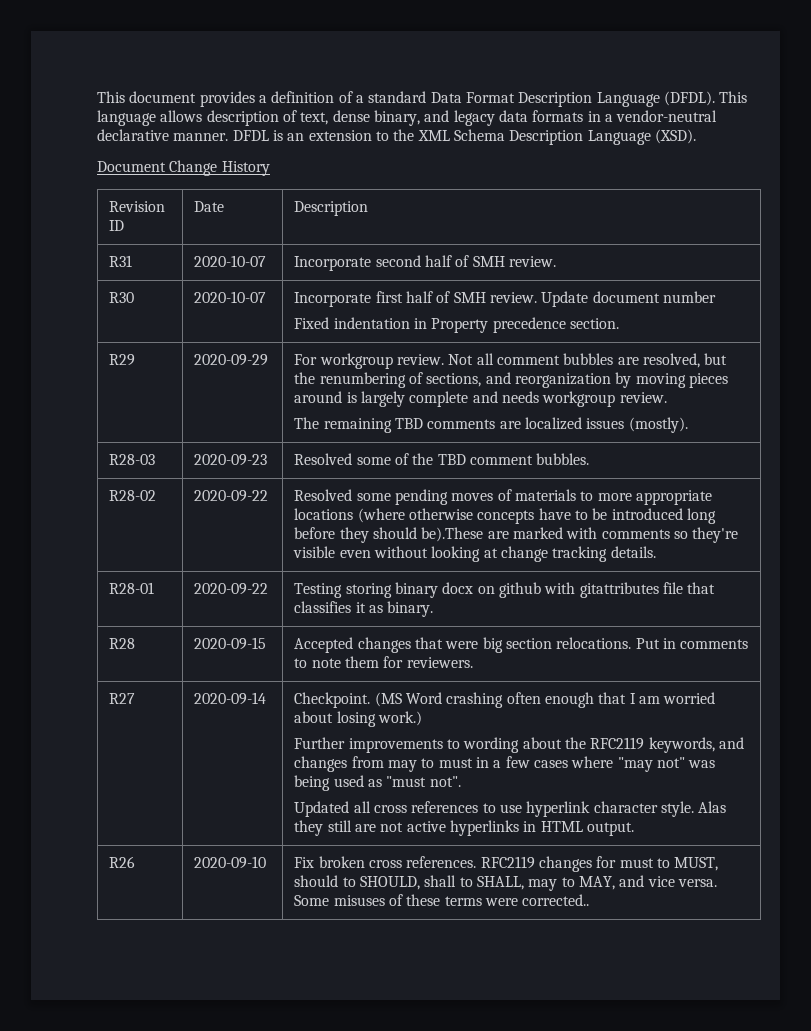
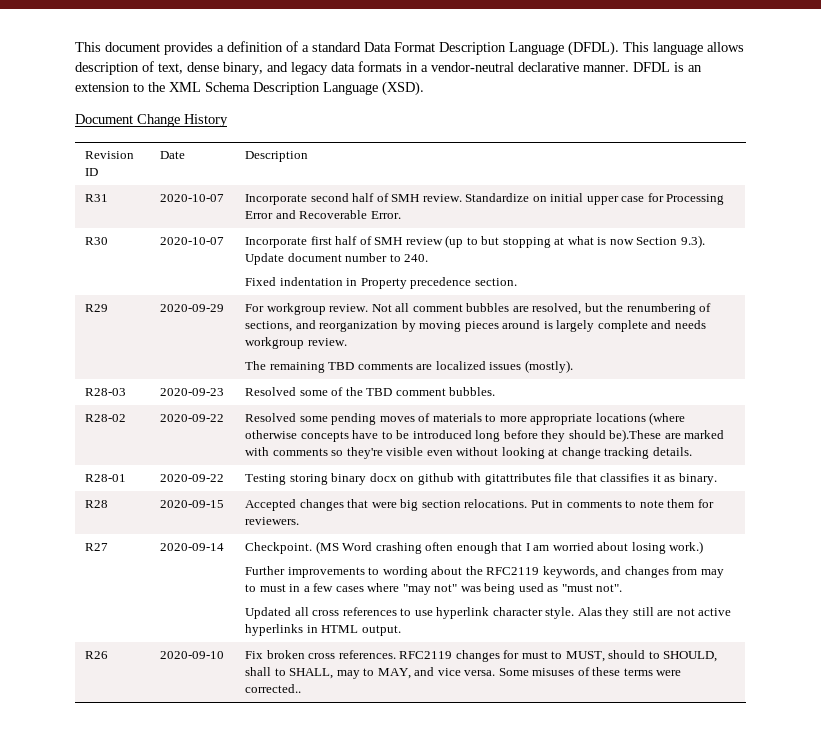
(557, 261) none -> [465,193,725,205] [245,210,401,219] Standardize on initial upper case for Processing Error and Recoverable Error.
[490,292,538,303] review. -> [405,235,705,248] review (up to but stopping at what is now Section 9.3).
(716, 297) none -> [389,254,429,262] to 240.

